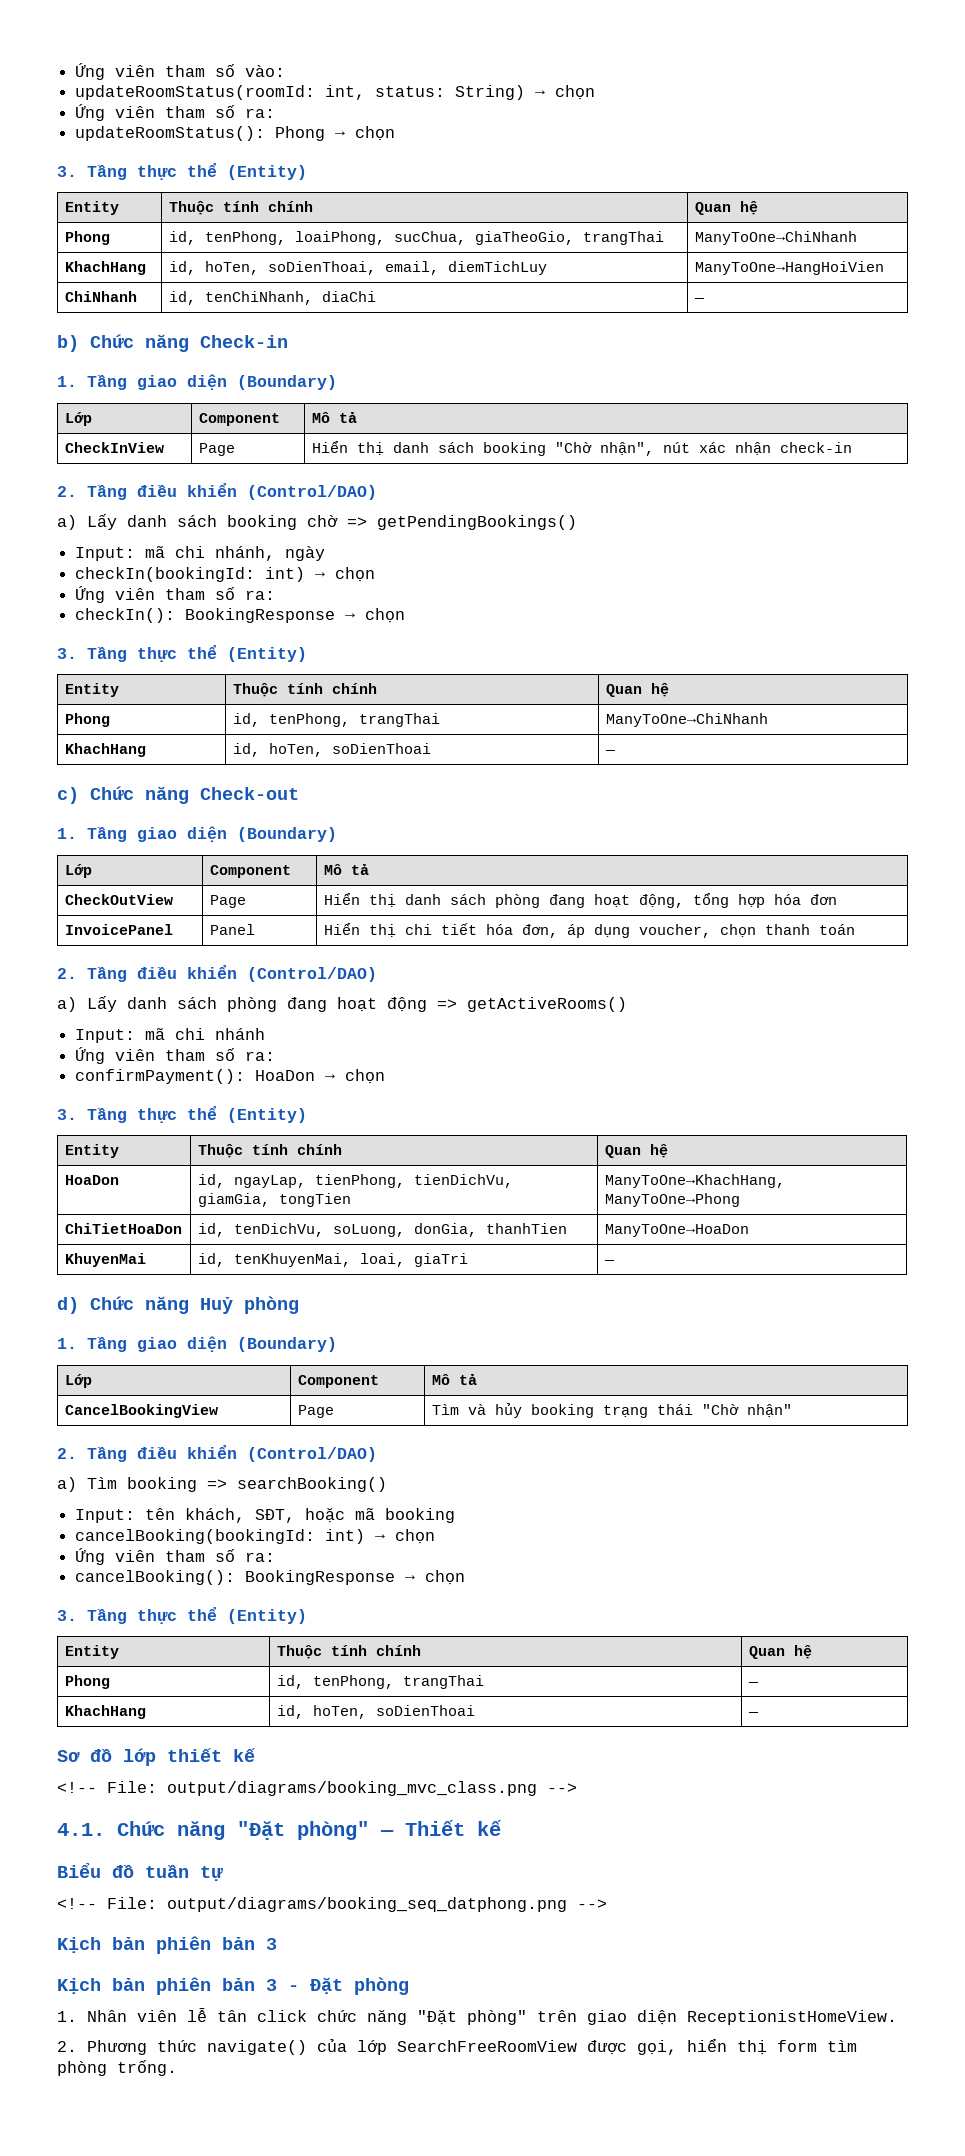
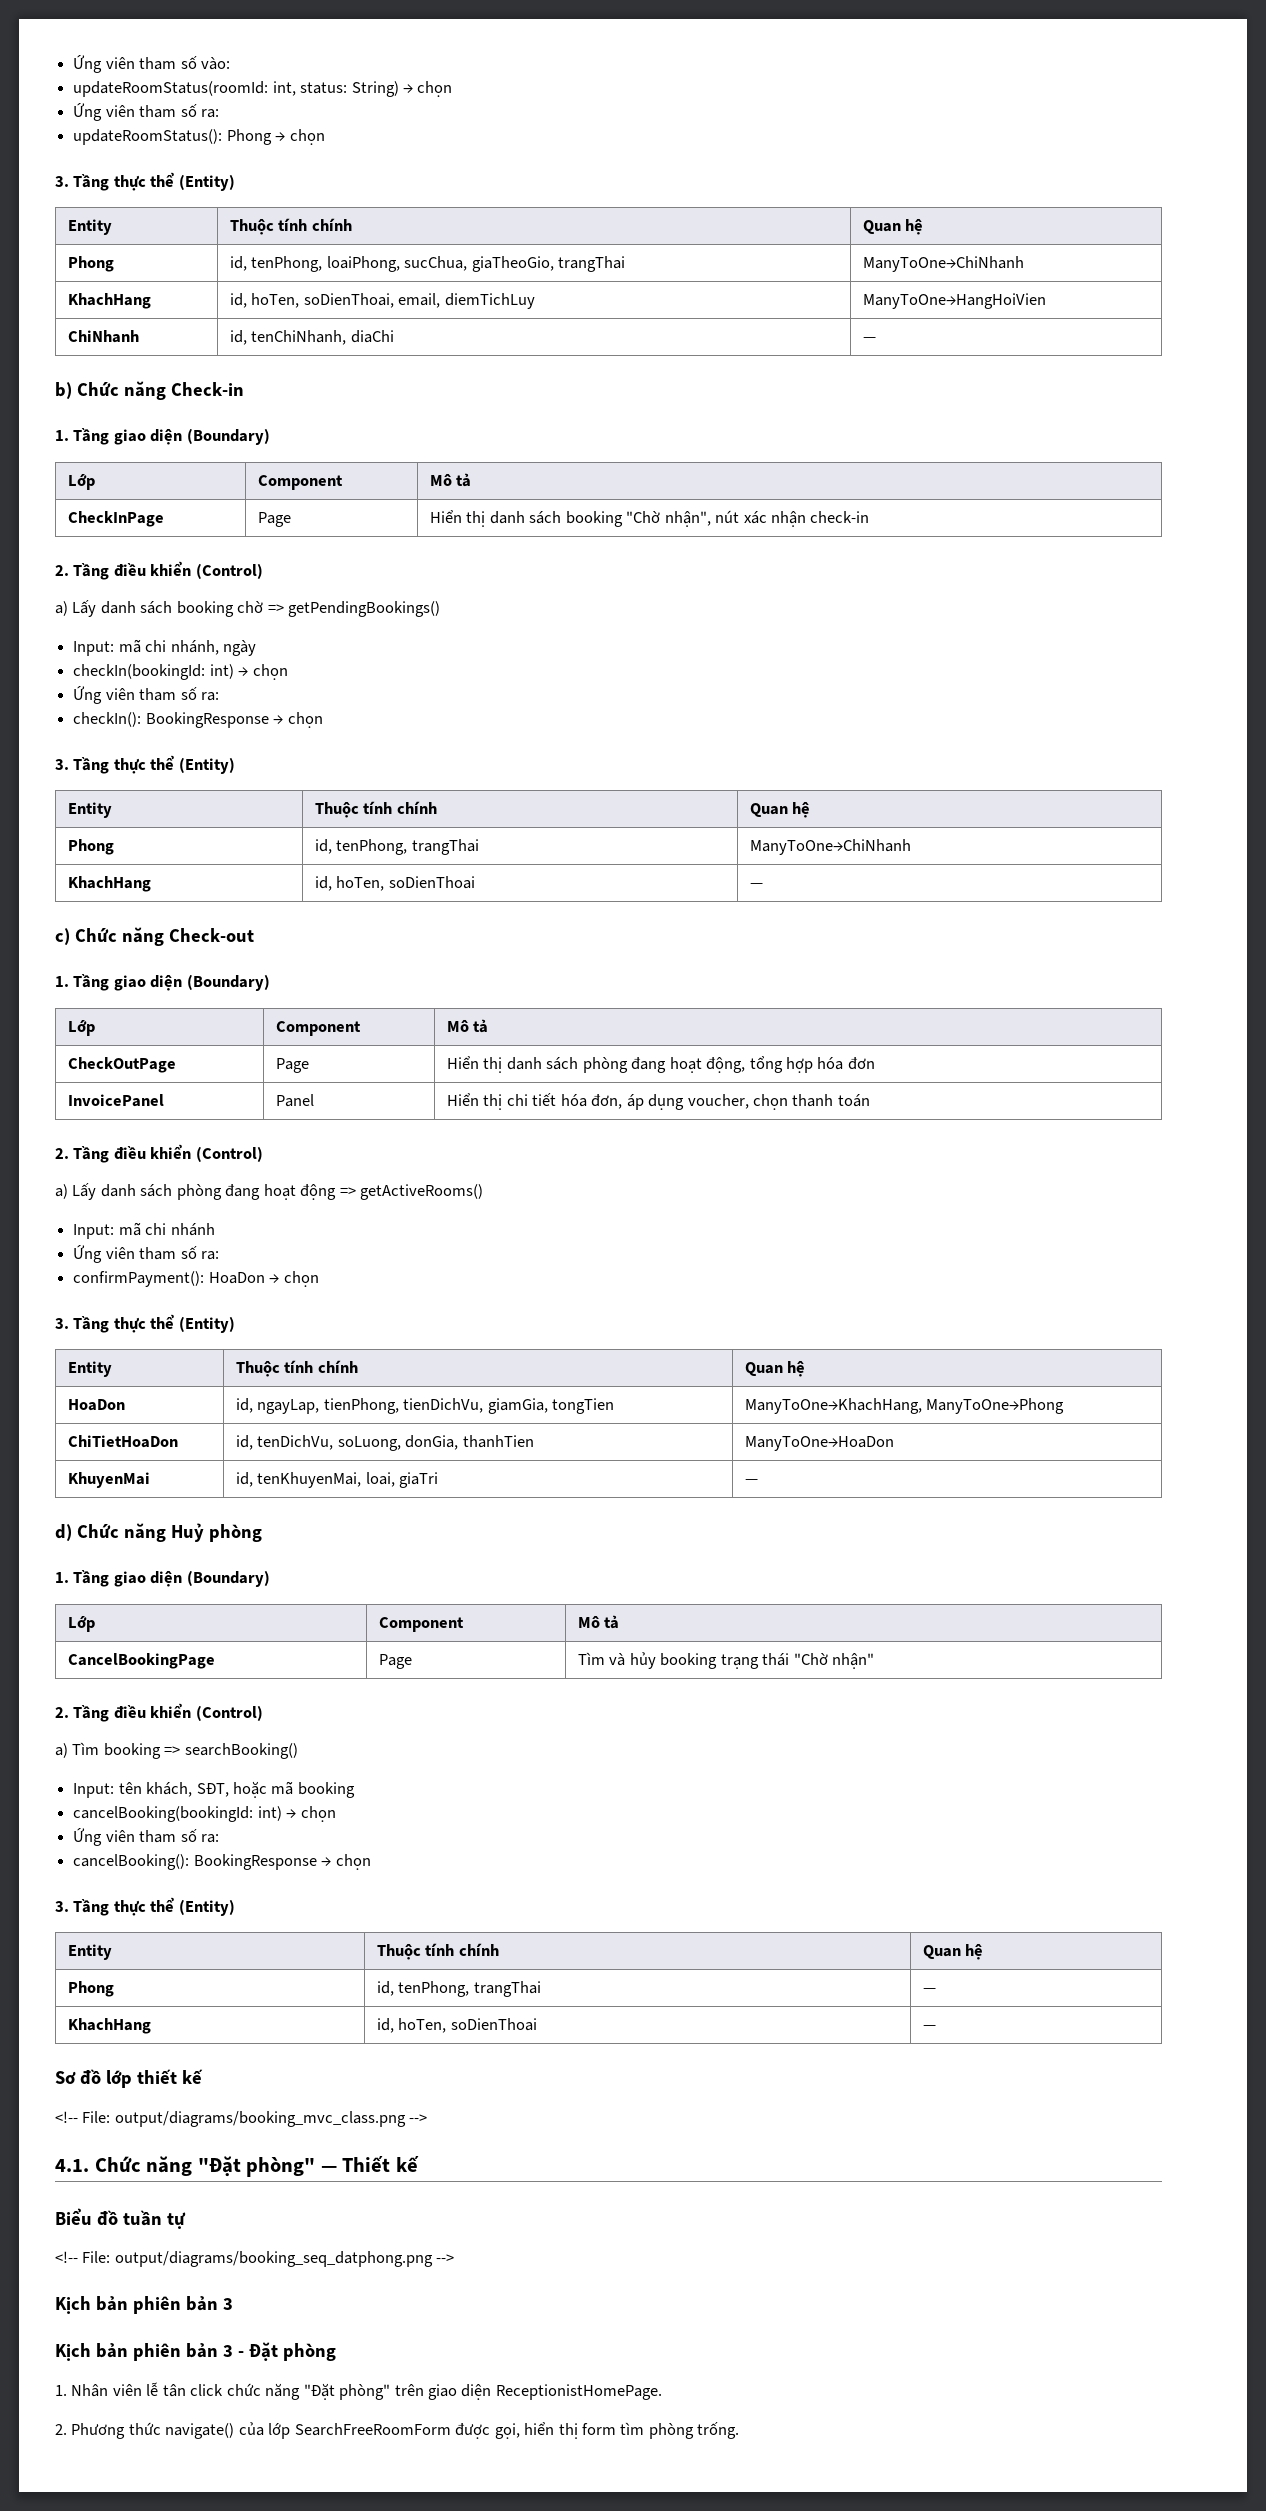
[64,442,164,453] CheckInView -> [67,511,164,527] CheckInPage
[247,485,377,500] (Control/DAO) -> [195,563,263,579] (Control)
[64,894,173,905] CheckOutView -> [67,1057,176,1073] CheckOutPage
[247,967,377,982] (Control/DAO) -> [195,1146,263,1162] (Control)
[64,1404,218,1418] CancelBookingView -> [67,1653,215,1669] CancelBookingPage
[247,1447,377,1462] (Control/DAO) -> [195,1705,263,1721] (Control)
[687,2010,897,2025] ReceptionistHomeView. -> [495,2384,662,2400] ReceptionistHomePage.
[397,2040,577,2052] SearchFreeRoomView -> [294,2423,451,2436] SearchFreeRoomForm

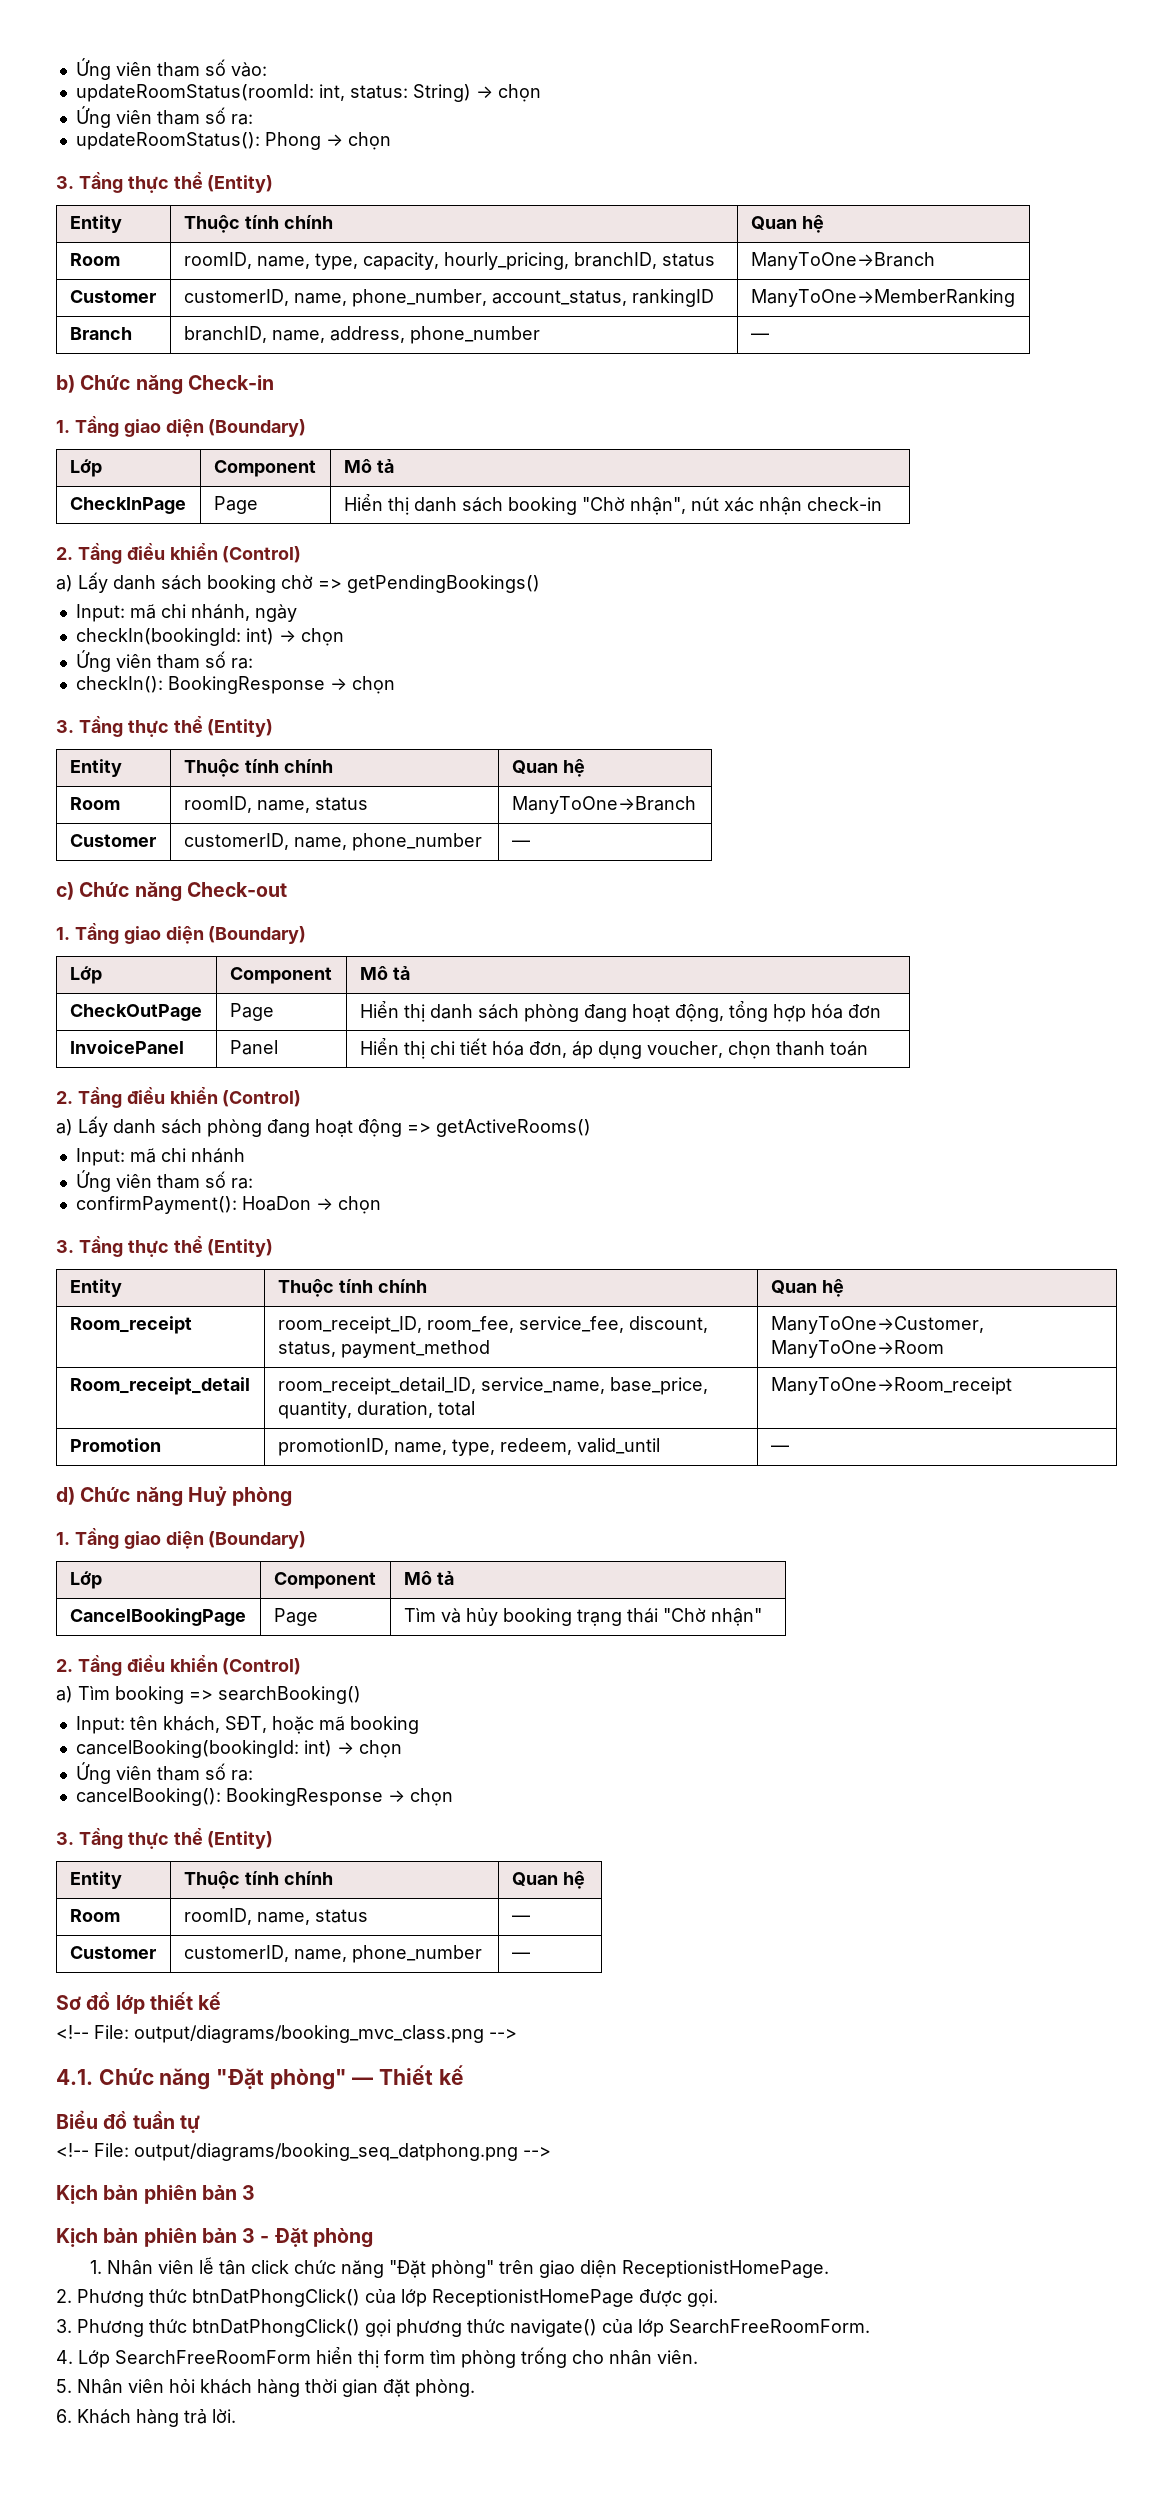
[67,256,114,272] [229,256,626,272] [862,256,1024,272] [67,293,151,309] [229,293,535,309] [862,293,1046,309] [67,330,139,343] [229,330,394,345] Phong | id, tenPhong, loaiPhong, sucChua, giaTheoGio, trangThai | ManyToOne→ChiNhanh // KhachHang | id, hoTen, soDienThoai, email, diemTichLuy | ManyToOne→HangHoiVien // ChiNhanh | id, tenChiNhanh, diaChi -> [69,253,120,266] [183,252,715,270] [750,252,935,270] [69,290,156,303] [183,289,714,307] [750,289,1015,307] [69,327,132,340] [183,326,540,344] Room | roomID, name, type, capacity, hourly_pricing, branchID, status | ManyToOne→Branch // Customer | customerID, name, phone_number, account_status, rankingID | ManyToOne→MemberRanking // Branch | branchID, name, address, phone_number
[67,839,114,855] [314,839,479,855] [749,839,911,855] [67,876,151,892] [314,876,475,891] Phong | id, tenPhong, trangThai | ManyToOne→ChiNhanh // KhachHang | id, hoTen, soDienThoai -> [69,797,120,810] [183,796,368,813] [511,796,696,814] [69,834,156,847] [183,833,482,851] Room | roomID, name, status | ManyToOne→Branch // Customer | customerID, name, phone_number
[67,1399,125,1411] [235,1398,615,1414] [744,1398,1065,1414] [67,1435,178,1448] [235,1435,534,1451] [744,1436,894,1451] [67,1472,150,1488] [235,1472,439,1488] HoaDon | id, ngayLap, tienPhong, tienDichVu, giamGia, tongTien | ManyToOne→KhachHang, ManyToOne→Phong // ChiTietHoaDon | id, tenDichVu, soLuong, donGia, thanhTien | ManyToOne→HoaDon // KhuyenMai | id, tenKhuyenMai, loai, giaTri -> [69,1316,192,1334] [277,1316,708,1334] [277,1340,490,1358] [770,1316,984,1334] [770,1340,944,1358] [69,1377,250,1395] [277,1377,708,1395] [277,1401,475,1419] [770,1377,1012,1395] [69,1438,161,1452] [277,1438,660,1456] Room_receipt | room_receipt_ID, room_fee, service_fee, discount, status, payment_method | ManyToOne→Customer, ManyToOne→Room // Room_receipt_detail | room_receipt_detail_ID, service_name, base_price, quantity, duration, total | ManyToOne→Room_receipt // Promotion | promotionID, name, type, redeem, valid_until
[67,1981,114,1997] [376,1981,541,1997] [922,1988,936,1993] [67,2018,151,2034] [376,2018,537,2033] Phong | id, tenPhong, trangThai | — // KhachHang | id, hoTen, soDienThoai -> [69,1909,120,1922] [183,1908,368,1925] [511,1915,530,1922] [69,1946,156,1959] [183,1945,482,1963] Room | roomID, name, status | — // Customer | customerID, name, phone_number
[165,2422,520,2439] navigate() của lớp SearchFreeRoomForm được gọi, -> [192,2289,718,2307] [56,2319,870,2337] [56,2350,311,2368] btnDatPhongClick() của lớp ReceptionistHomePage được gọi. // 3. Phương thức btnDatPhongClick() gọi phương thức navigate() của lớp SearchFreeRoomForm. // 4. Lớp SearchFreeRoomForm
[697,2422,740,2439] trống. -> [521,2347,698,2368] [56,2379,475,2397] [56,2409,236,2427] trống cho nhân viên. // 5. Nhân viên hỏi khách hàng thời gian đặt phòng. // 6. Khách hàng trả lời.

